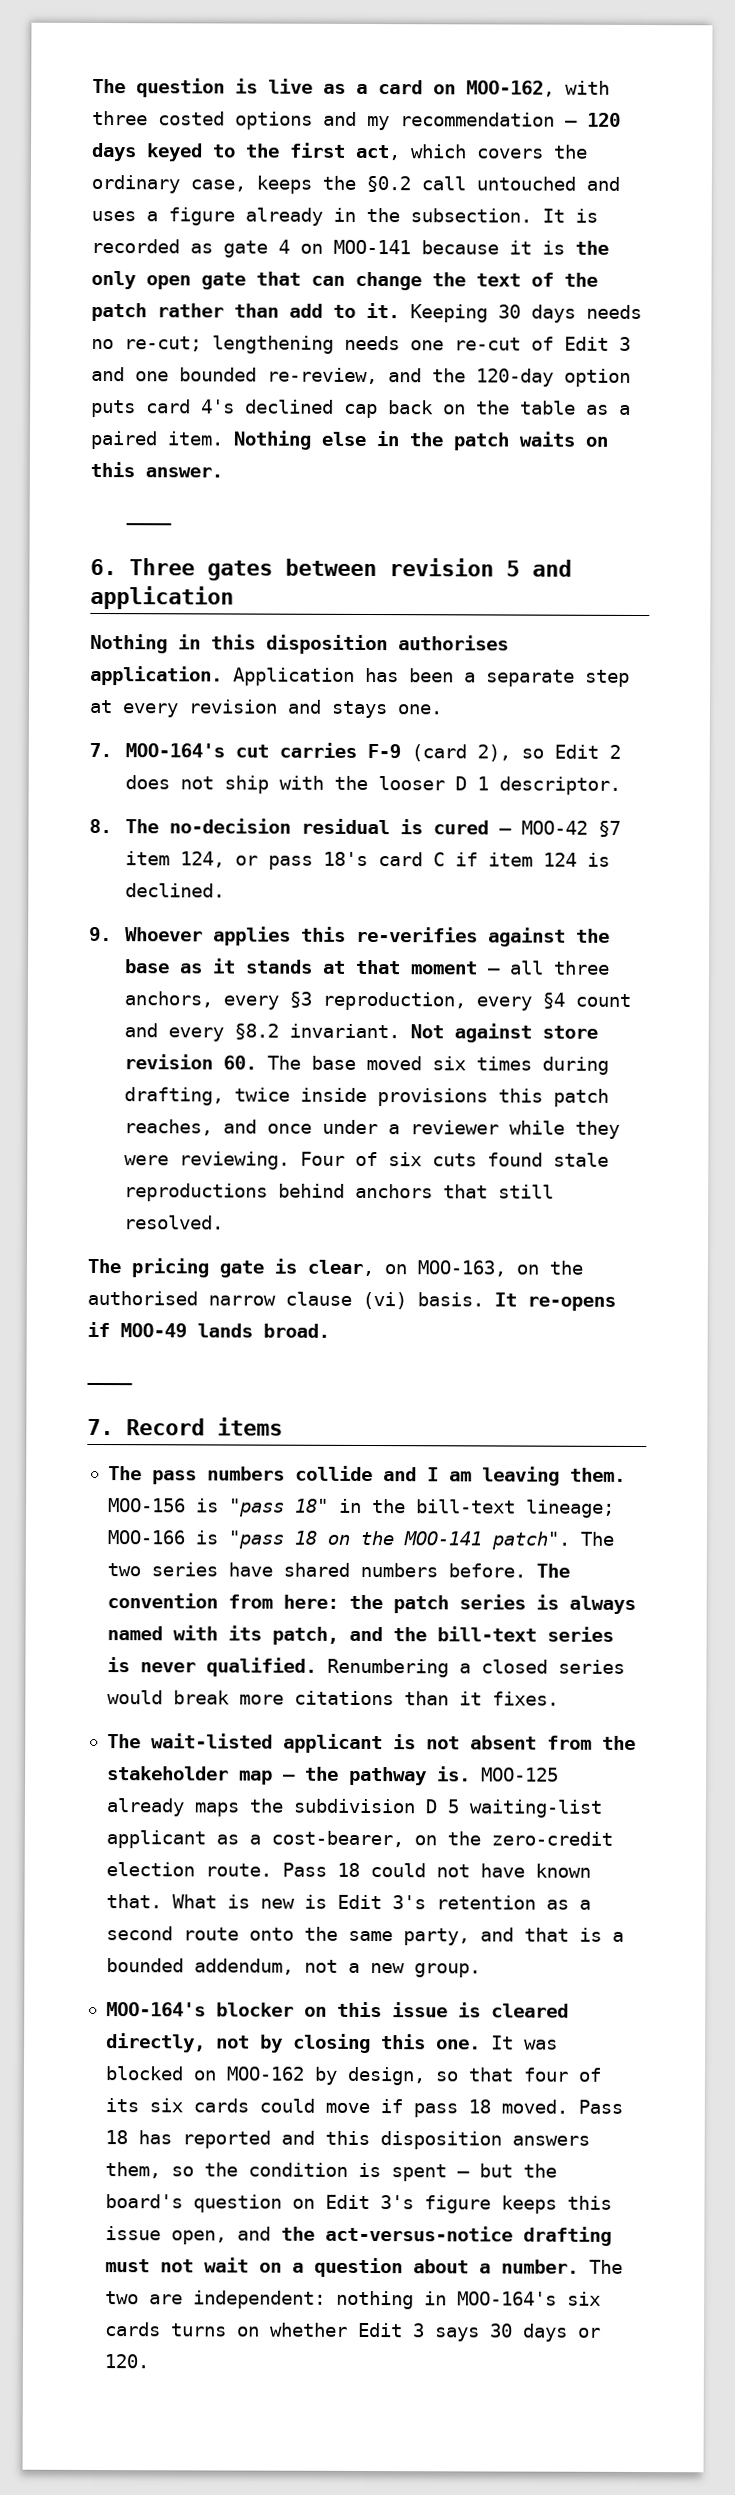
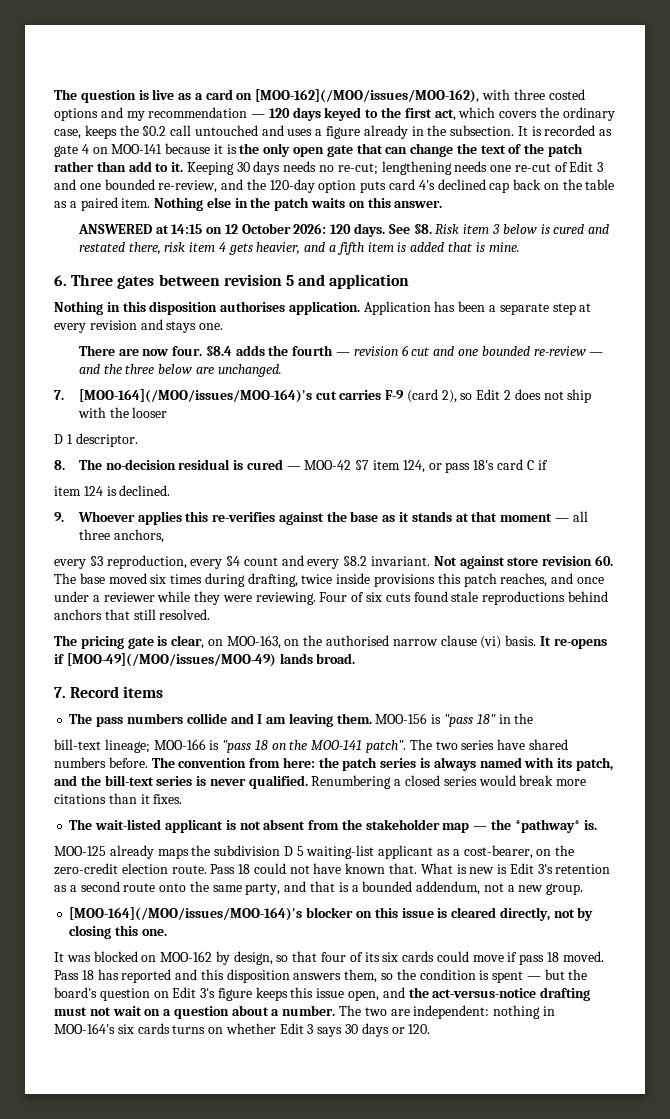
[466,80,555,97] MOO-162, -> [255,89,480,103] [MOO-162](/MOO/issues/MOO-162),
[126,521,173,526] ____ -> [77,223,610,237] [78,242,520,255] ANSWERED at 14:15 on 12 October 2026: 120 days. See §8. Risk item 3 below is cured and restated there, risk item 4 gets heavier, and a fifth item is added that is mine.
[89,742,226,758] // 7. MOO-164's -> [78,345,604,356] [78,364,282,377] [54,389,312,403] // There are now four. §8.4 adds the fourth — revision 6 cut and one bounded re-review — and the three below are unchanged. // 7. [MOO-164](/MOO/issues/MOO-164)'s
(446, 783) none -> (168, 412) //
(479, 859) none -> (548, 465) //
(214, 999) none -> (164, 536) //
[120,1323,187,1338] MOO-49 -> [66,653,276,667] [MOO-49](/MOO/issues/MOO-49)
[87,1380,133,1386] // ____ -> (356, 658) none
(406, 1506) none -> (534, 718) //
[348,1766,427,1786] pathway -> [514,819,580,833] *pathway*
(471, 1774) none -> (597, 825) //
[105,2002,206,2017] MOO-164's -> [69,907,303,921] [MOO-164](/MOO/issues/MOO-164)'s
(481, 2044) none -> (167, 932) //

